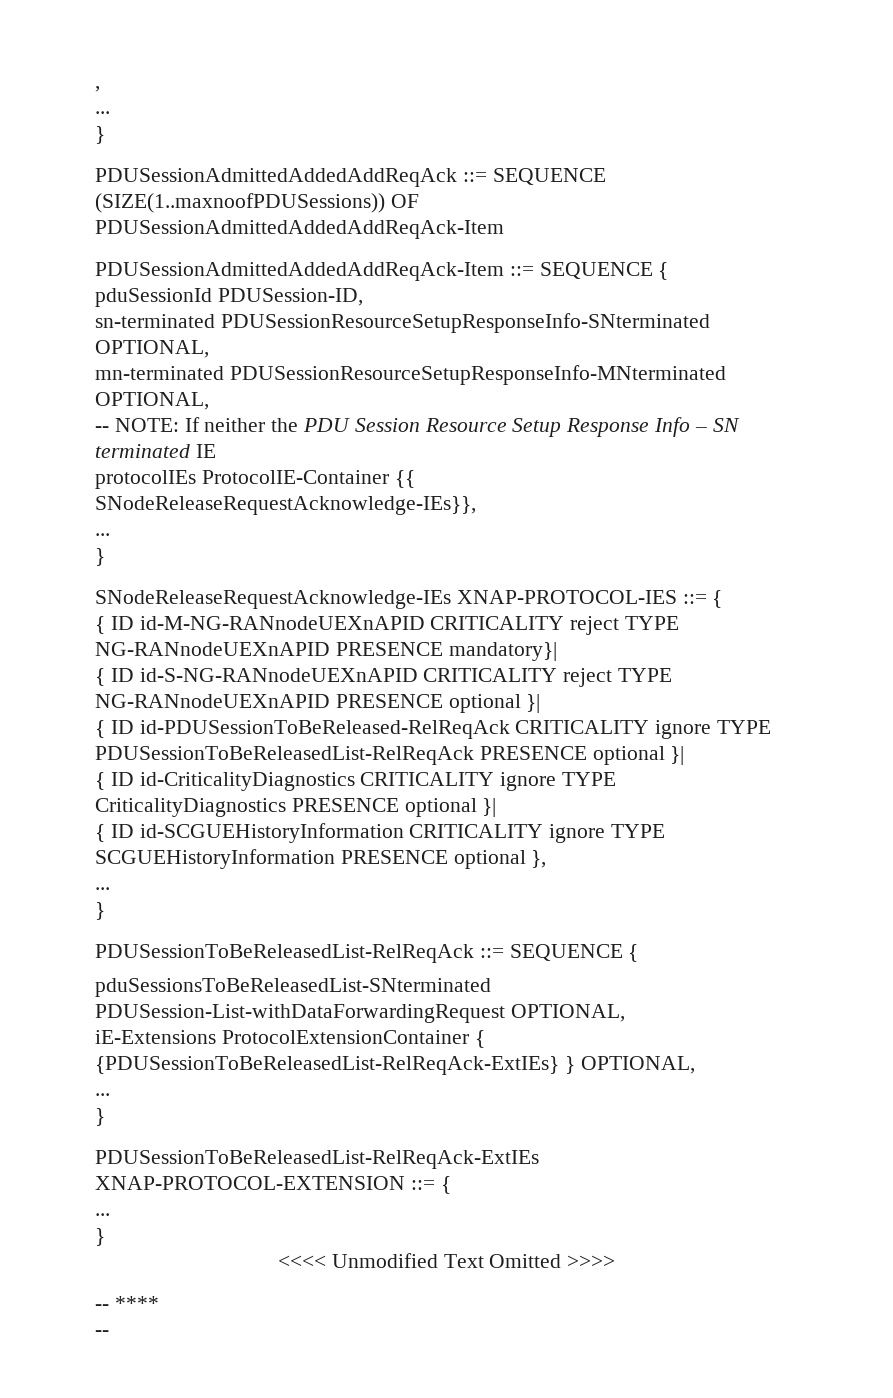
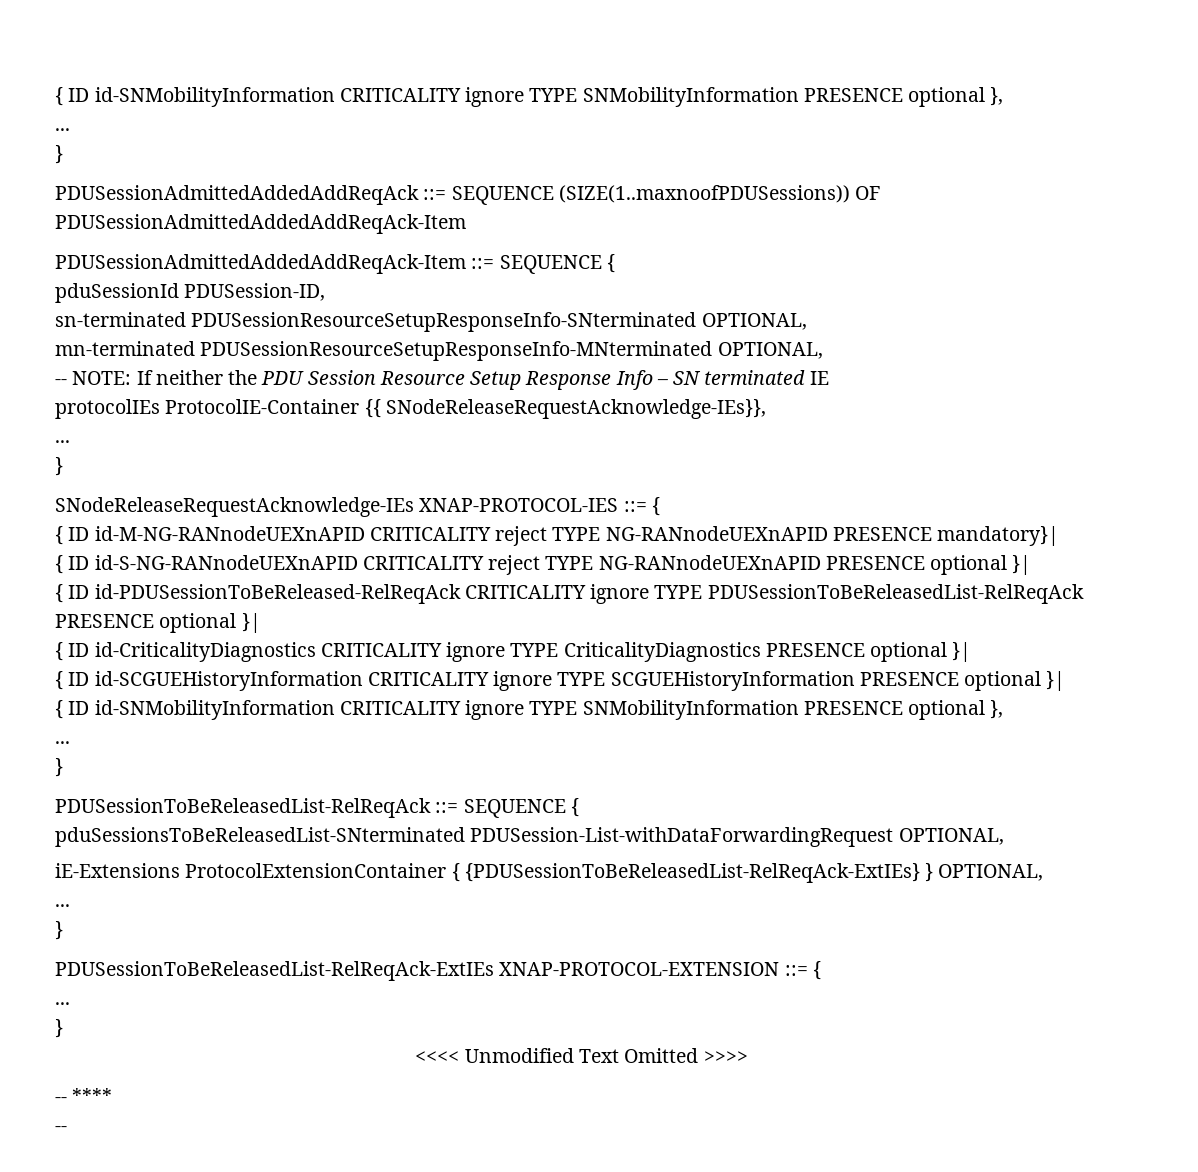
[95,86,100,92] , -> [55,87,1004,107] { ID id-SNMobilityInformation CRITICALITY ignore TYPE SNMobilityInformation PRESENCE optional },
(526, 859) none -> [1046,671,1066,691] [55,700,986,720] }| // { ID id-SNMobilityInformation CRITICALITY ignore TYPE SNMobilityInformation PRESENCE optional

